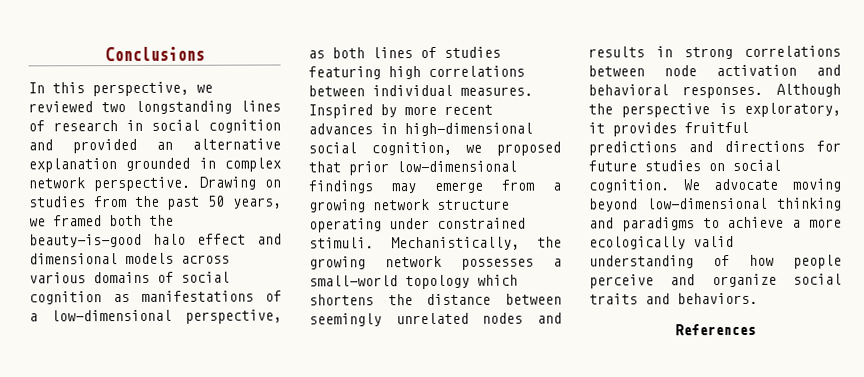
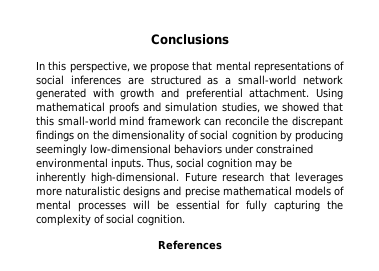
[28,100,281,114] [28,119,281,133] [28,138,281,154] [28,157,281,173] [28,176,281,192] [29,195,282,210] [29,214,174,227] [29,233,282,248] [29,252,230,265] [29,271,230,284] [29,290,282,305] [29,309,282,324] [308,46,501,59] [308,65,525,80] [308,84,533,97] [308,104,493,119] [308,122,533,137] [308,141,561,156] [308,160,517,176] [308,179,562,194] [309,199,510,213] [309,217,526,233] [309,236,562,251] [309,255,562,270] [309,274,518,290] [309,293,562,306] [309,312,562,327] [588,45,841,60] [588,64,841,77] [588,83,841,99] [588,102,841,118] [588,121,749,137] [588,140,841,156] [588,159,781,172] [588,178,842,193] [589,197,842,212] [589,216,842,232] [589,236,734,250] [589,254,842,269] [589,273,842,289] [589,292,758,305] reviewed two longstanding lines of research in social cognition and provided an alternative explanation grounded in complex network perspective. Drawing on studies from the past 50 years, we framed both the beauty-is-good halo effect and dimensional models across various domains of social cognition as manifestations of a low-dimensional perspective, as both lines of studies featuring high correlations between individual measures. Inspired by more recent advances in high-dimensional social cognition, we proposed that prior low-dimensional findings may emerge from a growing network structure operating under constrained stimuli. Mechanistically, the growing network possesses a small-world topology which shortens the distance between seemingly unrelated nodes and results in strong correlations between node activation and behavioral responses. Although the perspective is exploratory, it provides fruitful predictions and directions for future studies on social cognition. We advocate moving beyond low-dimensional thinking and paradigms to achieve a more ecologically valid understanding of how people perceive and organize social traits and behaviors. -> [150,61,344,73] [36,75,343,85] [36,88,343,100] [36,102,343,114] [36,116,344,128] [36,130,343,142] [36,144,313,156] [36,158,292,170] [36,172,343,184] [36,186,344,198] [36,200,343,212] [36,214,185,226] propose that mental representations of social inferences are structured as a small-world network generated with growth and preferential attachment. Using mathematical proofs and simulation studies, we showed that this small-world mind framework can reconcile the discrepant findings on the dimensionality of social cognition by producing seemingly low-dimensional behaviors under constrained environmental inputs. Thus, social cognition may be inherently high-dimensional. Future research that leverages more naturalistic designs and precise mathematical models of mental processes will be essential for fully capturing the complexity of social cognition.

